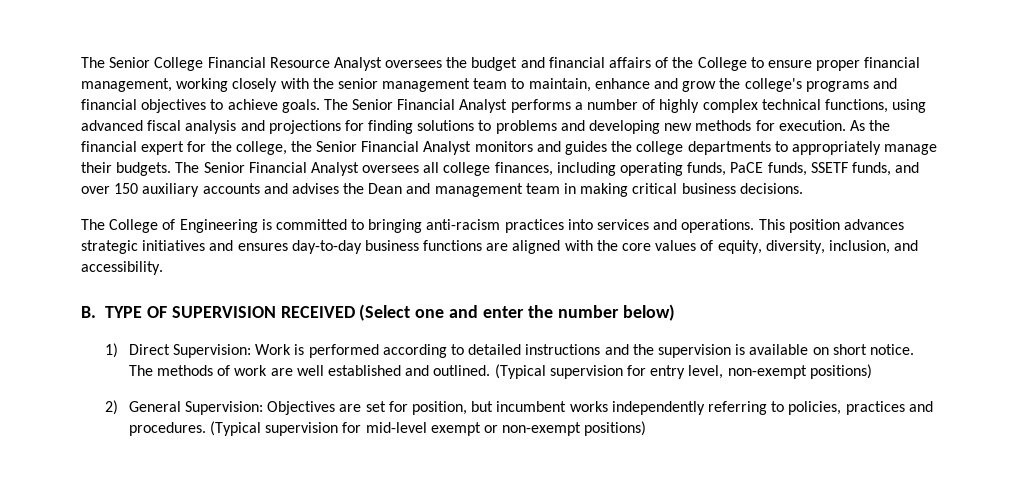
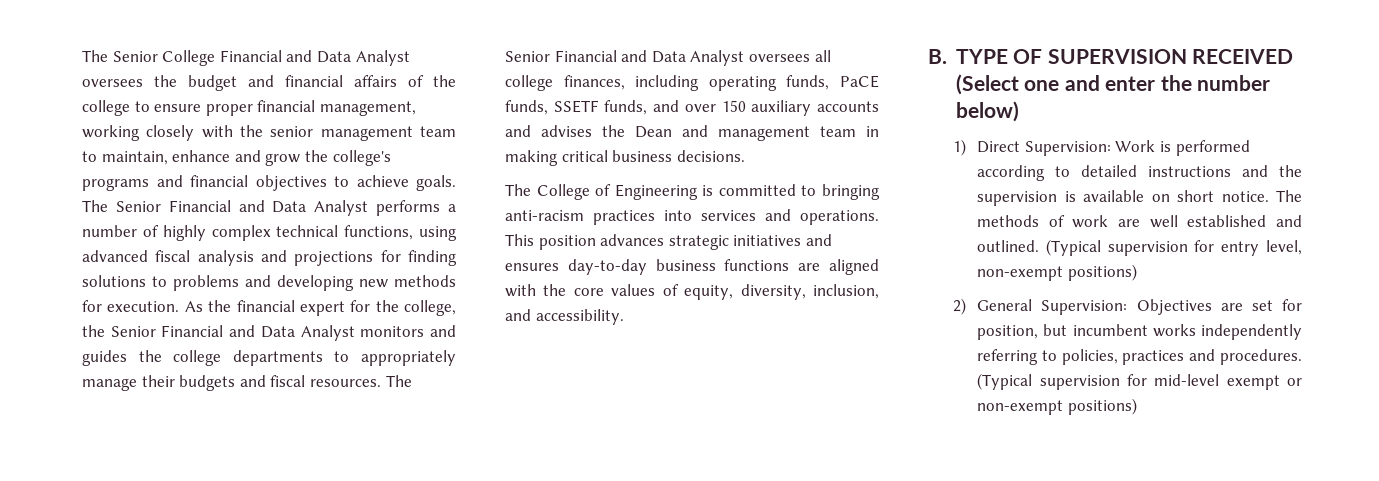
[269,57,330,68] Resource -> [286,50,351,63] and Data
[697,57,747,71] College -> [82,100,130,116] college
(456, 104) none -> [238,200,307,213] and Data
(420, 146) none -> [229,325,295,338] and Data
[116,162,307,176] budgets. The Senior Financial -> [179,375,412,391] [505,50,686,63] budgets and fiscal resources. The Senior Financial and Data

